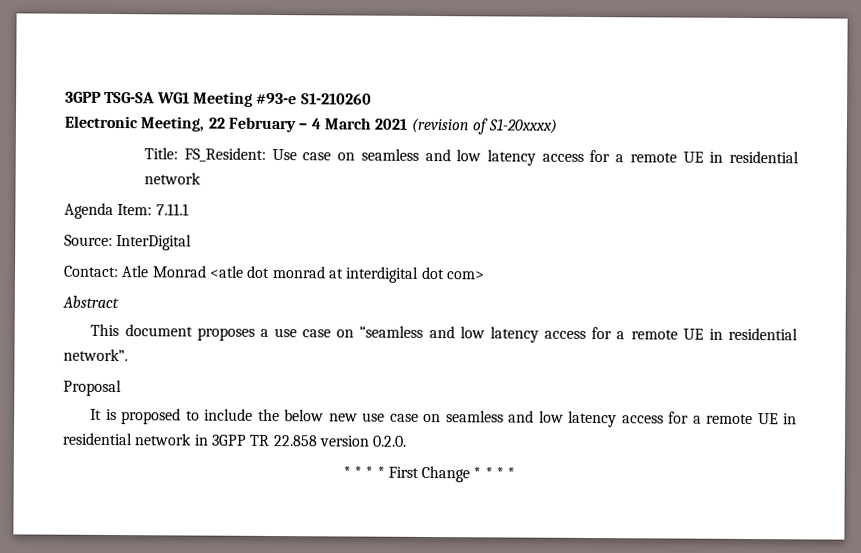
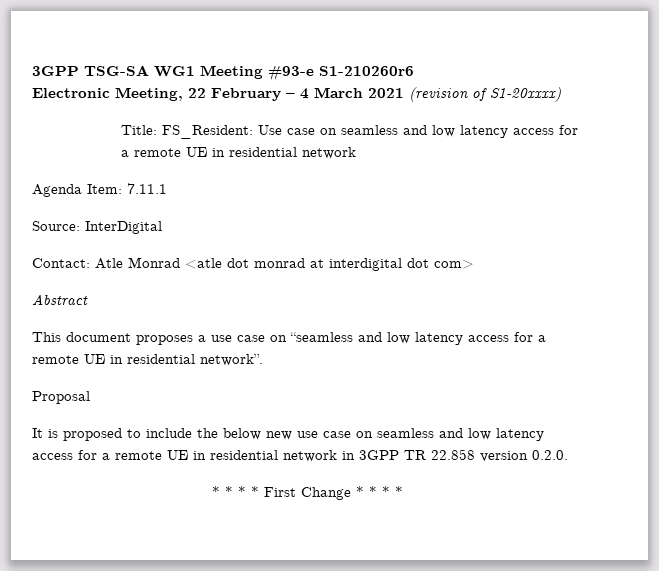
[300,93,372,105] S1-210260 -> [319,66,414,76] S1-210260r6

